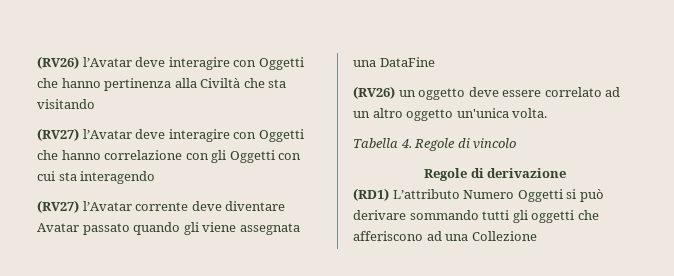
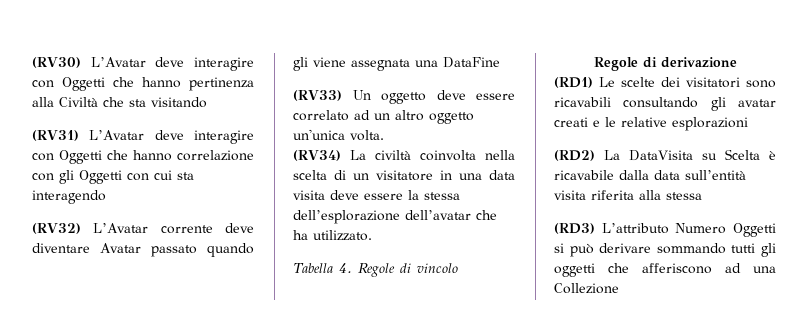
[37,56,132,69] (RV26) l’Avatar -> [32,57,146,68] (RV30) L’Avatar
[37,128,132,141] (RV27) l’Avatar -> [32,130,145,141] (RV31) L’Avatar
[37,200,132,213] (RV27) l’Avatar -> [32,223,149,234] (RV32) L’Avatar
[353,86,416,99] (RV26) un -> [293,90,371,101] (RV33) Un
(548, 113) none -> [293,150,515,161] [293,170,515,181] [293,190,460,200] [293,210,497,224] [293,230,372,241] // (RV34) La civiltà coinvolta nella scelta di un visitatore in una data visita deve essere la stessa dell’esplorazione dell’avatar che ha utilizzato.
(389, 194) none -> [599,77,776,88] [554,97,776,111] [554,117,748,131] [554,149,776,161] [554,170,746,180] [554,190,702,200] [554,223,595,234] Le scelte dei visitatori sono ricavabili consultando gli avatar creati e le relative esplorazioni // (RD2) La DataVisita su Scelta è ricavabile dalla data sull’entità visita riferita alla stessa // (RD3)

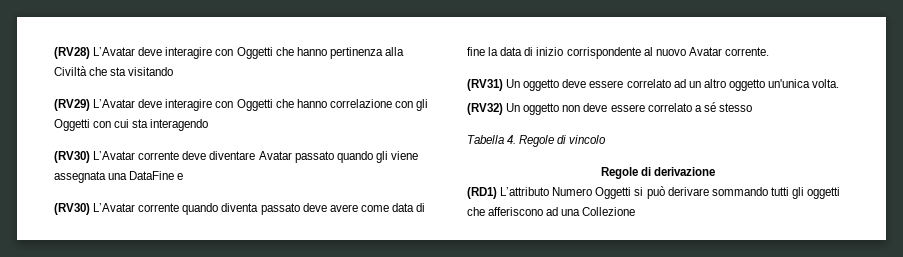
[32,57,81,68] (RV30) -> [54,47,90,59] (RV28)
[32,130,79,141] (RV31) -> [54,99,90,111] (RV29)
[32,223,81,234] (RV32) -> [54,151,90,163] (RV30)
[293,90,342,101] // (RV33) -> [177,173,184,180] [54,203,426,215] [467,47,769,59] [467,79,503,91] e // (RV30) L’Avatar corrente quando diventa passato deve avere come data di fine la data di inizio corrispondente al nuovo Avatar corrente. // (RV31)
[293,150,515,161] [293,170,515,181] [293,190,460,200] [293,210,497,224] [293,230,372,241] (RV34) La civiltà coinvolta nella scelta di un visitatore in una data visita deve essere la stessa dell’esplorazione dell’avatar che ha utilizzato. -> [467,102,752,115] (RV32) Un oggetto non deve essere correlato a sé stesso
[599,77,776,88] [554,97,776,111] [554,117,748,131] [554,149,776,161] [554,170,746,180] [554,190,702,200] [554,223,595,234] Le scelte dei visitatori sono ricavabili consultando gli avatar creati e le relative esplorazioni // (RD2) La DataVisita su Scelta è ricavabile dalla data sull’entità visita riferita alla stessa // (RD3) -> (497, 193) none

